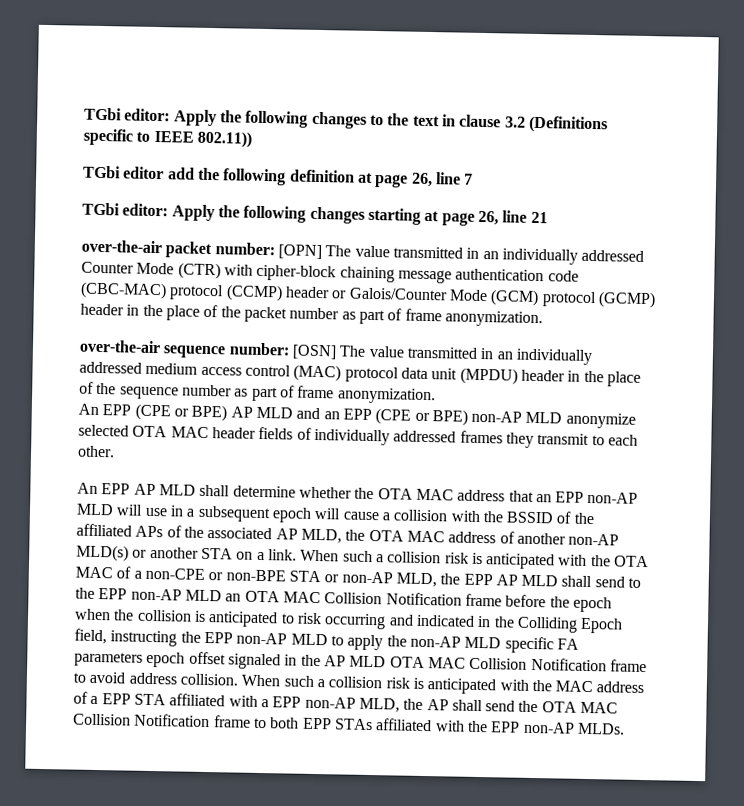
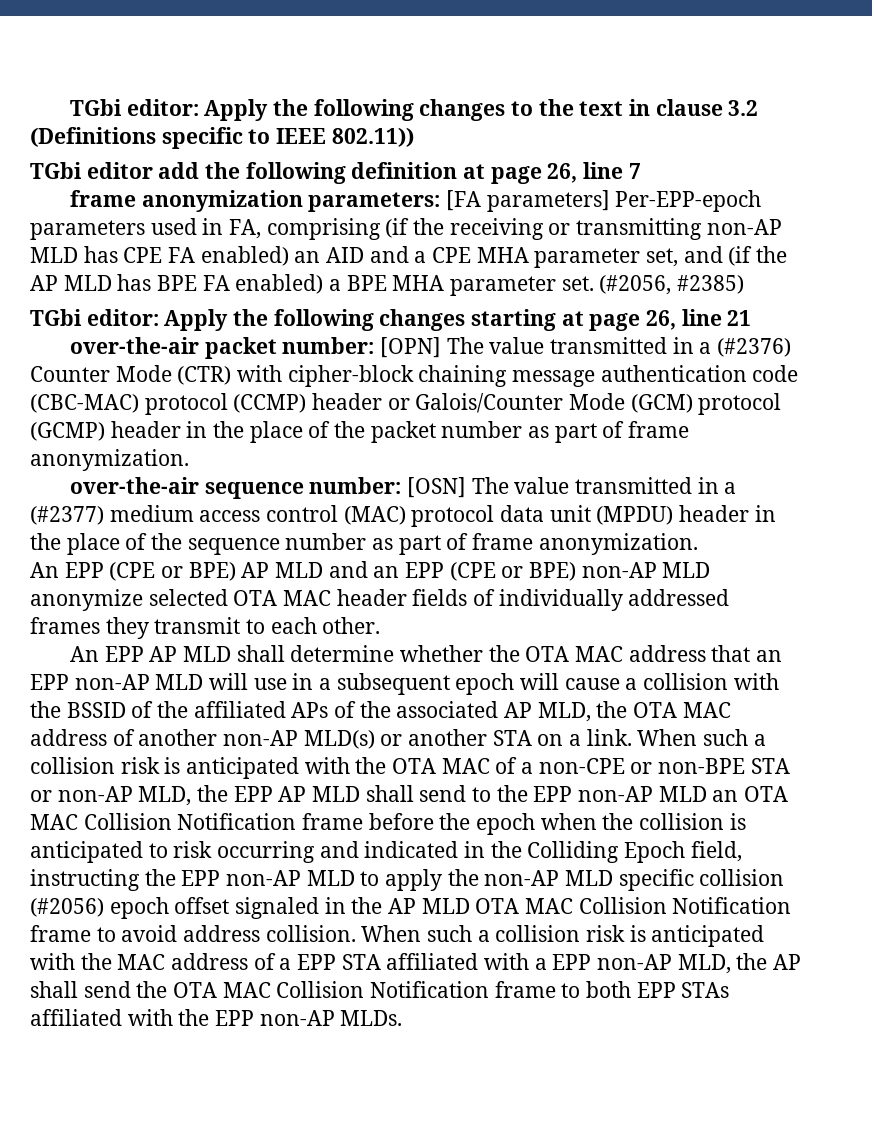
(474, 179) none -> [70,190,762,212] [30,218,782,240] [30,246,788,268] [30,274,745,296] // frame anonymization parameters: [FA parameters] Per-EPP-epoch parameters used in FA, comprising (if the receiving or transmitting non-AP MLD has CPE FA enabled) an AID and a CPE MHA parameter set, and (if the AP MLD has BPE FA enabled) a BPE MHA parameter set. (#2056, #2385)
[482,248,645,265] an individually addressed -> [699,338,792,357] a (#2376)
[496,348,593,366] [79,361,142,374] an individually addressed -> [724,482,737,494] [30,506,104,525] a (#2377)
[556,638,579,650] [74,651,143,667] FA parameters -> [699,869,785,886] [30,898,104,917] collision (#2056)

